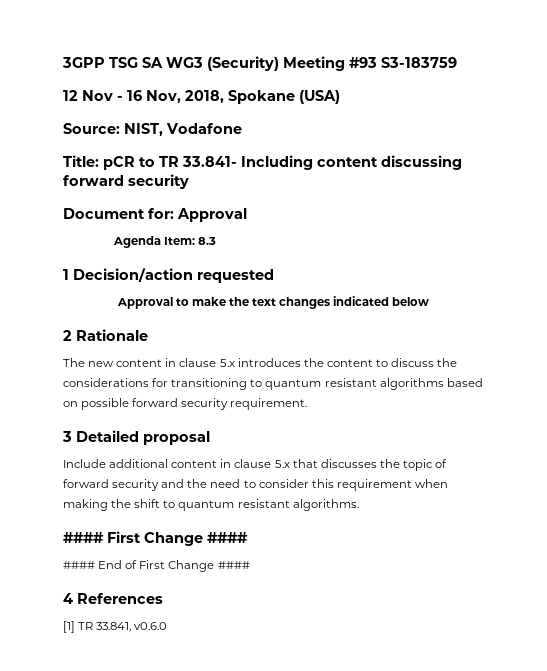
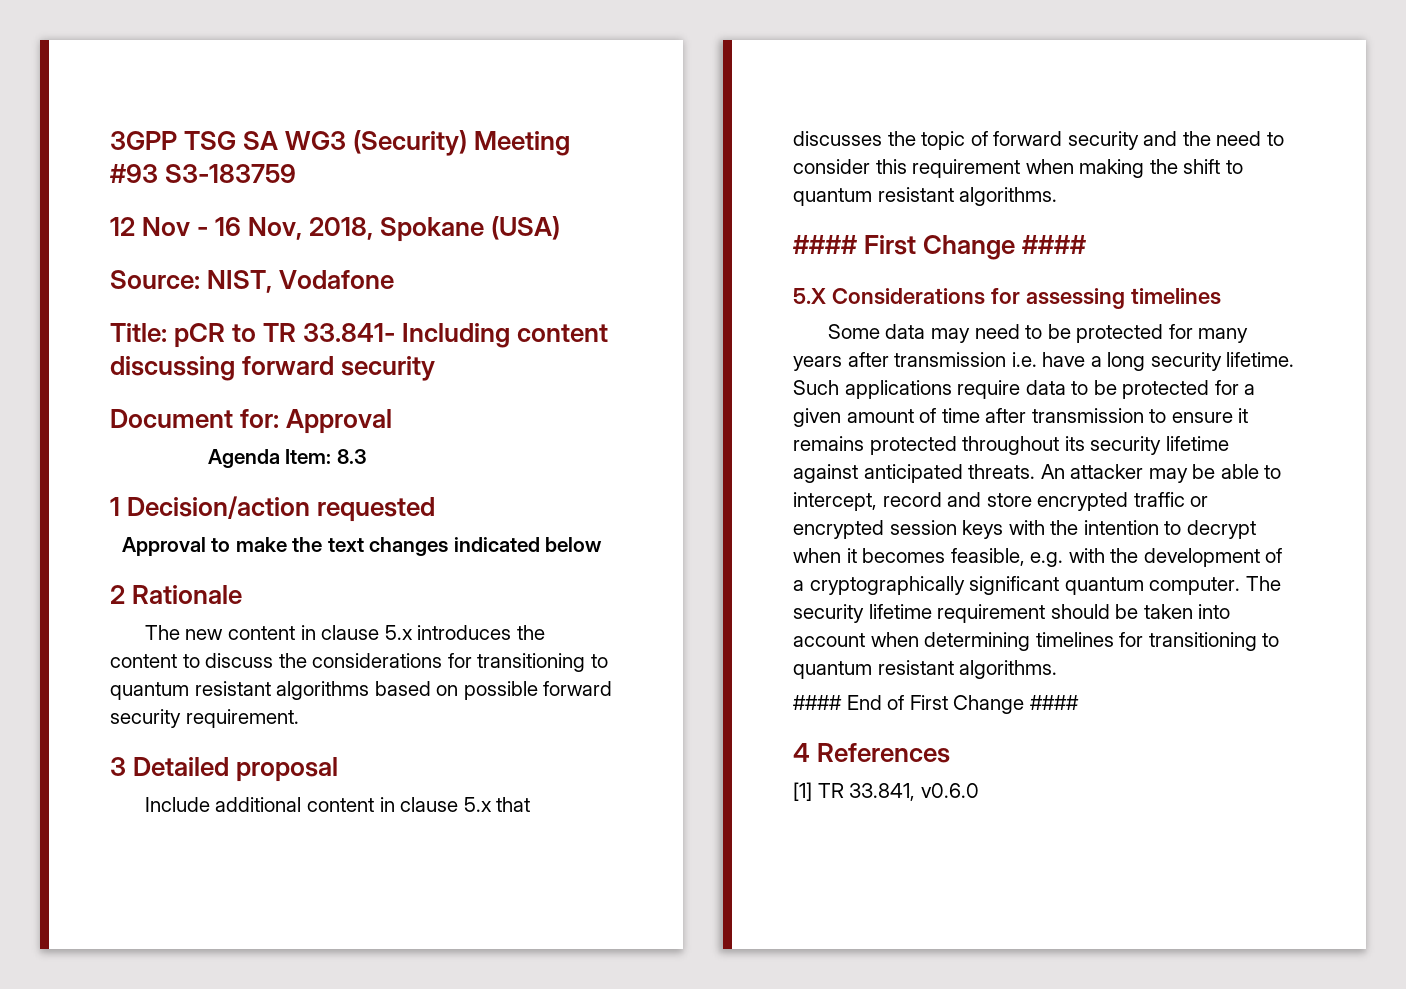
(248, 537) none -> [793,288,1221,309] [827,324,1249,343] [793,352,1295,371] [793,380,1256,399] [793,408,1249,427] [793,436,1229,455] [793,464,1282,483] [793,492,1209,511] [793,520,1256,539] [793,548,1283,567] [793,576,1281,595] [793,604,1231,623] [793,632,1280,651] [793,660,1058,679] // 5.X Considerations for assessing timelines // Some data may need to be protected for many years after transmission i.e. have a long security lifetime. Such applications require data to be protected for a given amount of time after transmission to ensure it remains protected throughout its security lifetime against anticipated threats. An attacker may be able to intercept, record and store encrypted traffic or encrypted session keys with the intention to decrypt when it becomes feasible, e.g. with the development of a cryptographically significant quantum computer. The security lifetime requirement should be taken into account when determining timelines for transitioning to quantum resistant algorithms.

